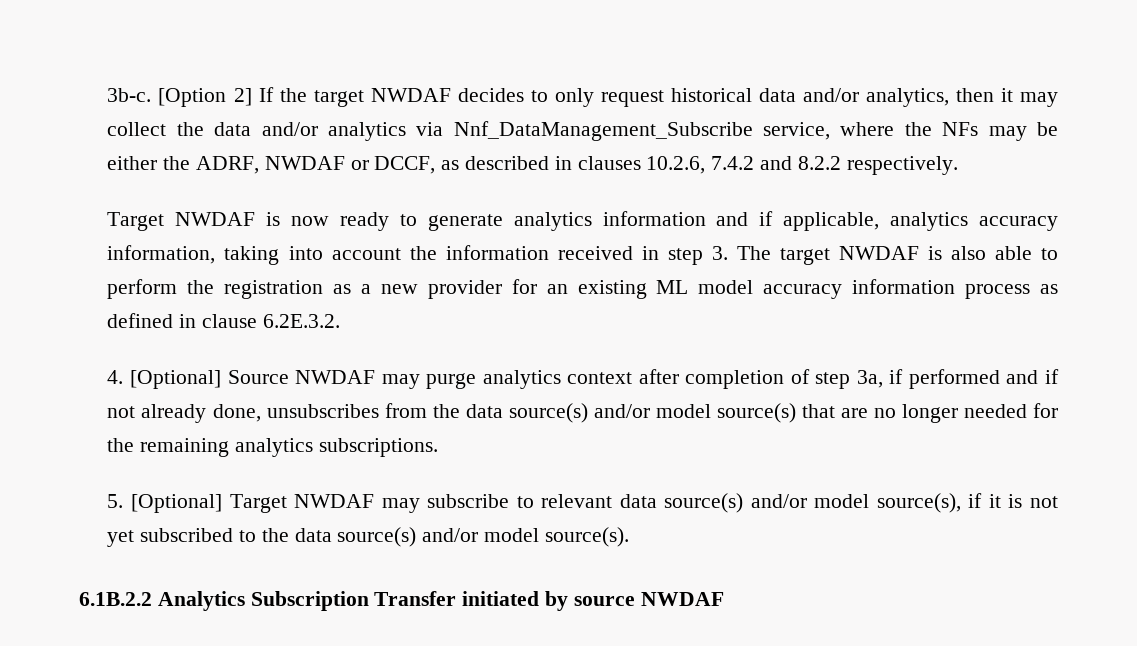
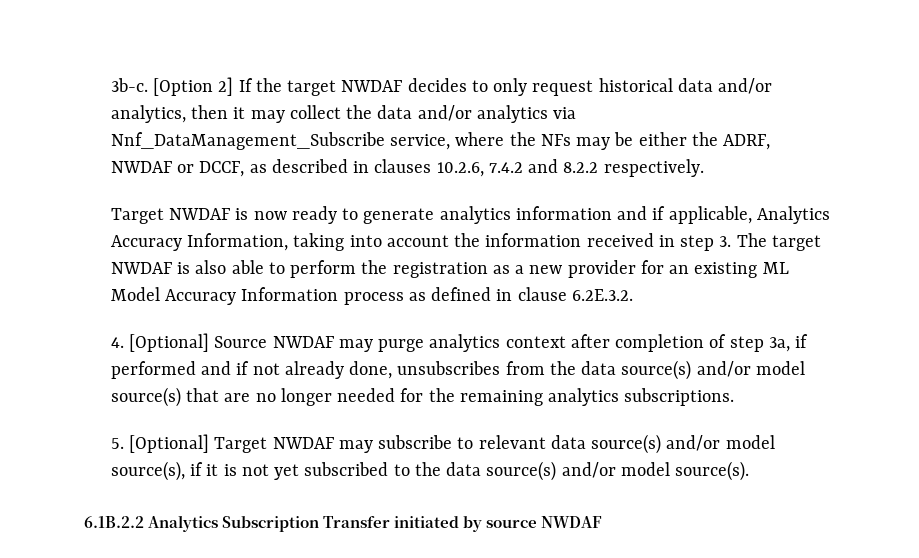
[890,212,1059,231] [107,245,216,264] analytics accuracy information, -> [756,206,830,224] [110,233,289,251] Analytics Accuracy Information,
[698,279,956,299] model accuracy information -> [110,287,339,305] Model Accuracy Information

